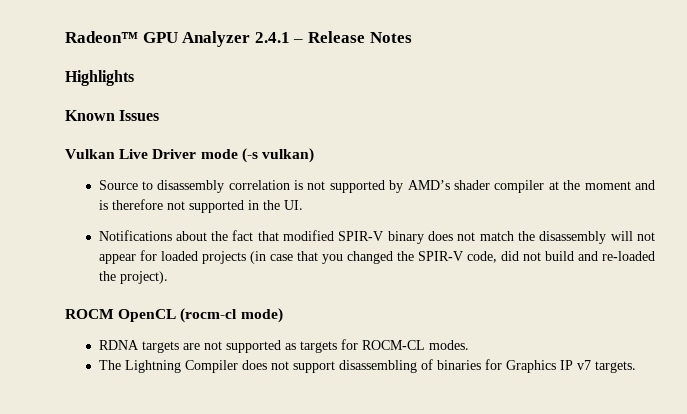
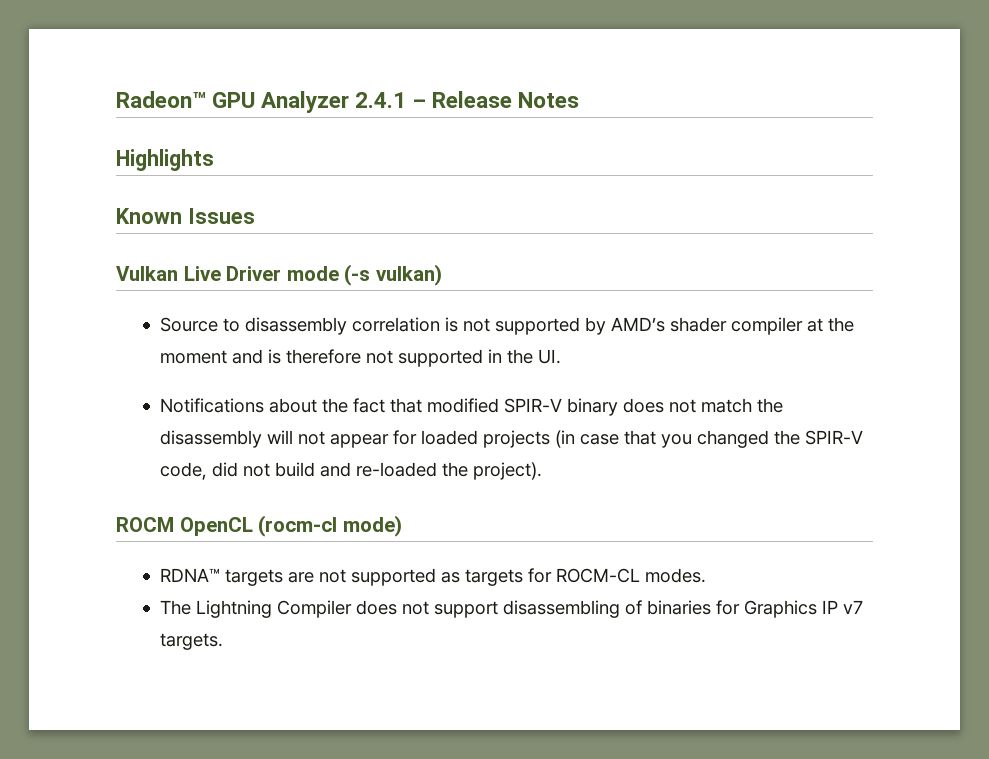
[98,340,139,350] RDNA -> [159,568,220,582] RDNA™

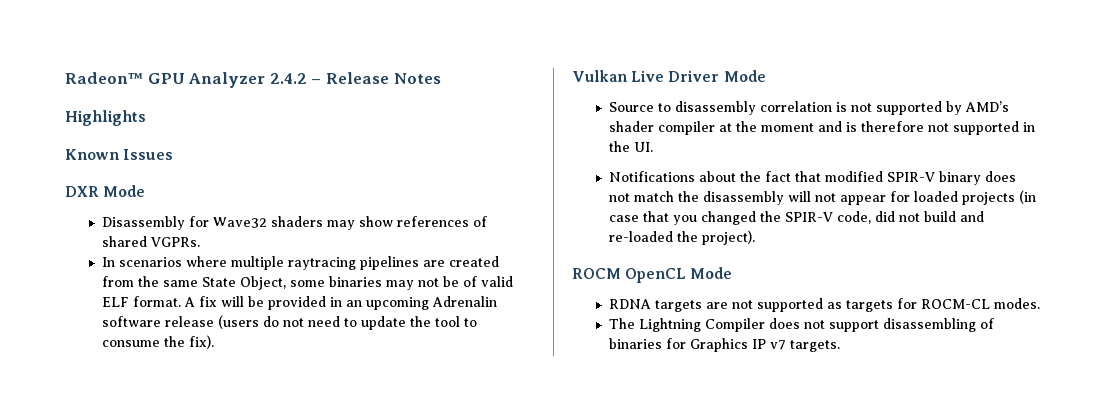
[355,92,407,108] 2.4.1 -> [269,73,307,84] 2.4.2
(255, 216) none -> [65,185,146,197] [101,216,487,230] [101,236,200,247] [101,256,499,270] [101,276,513,290] [101,296,497,310] [101,315,477,330] [101,335,214,349] // DXR Mode // Disassembly for Wave32 shaders may show references of shared VGPRs. // In scenarios where multiple raytracing pipelines are created from the same State Object, some binaries may not be of valid ELF format. A fix will be provided in an upcoming Adrenalin software release (users do not need to update the tool to consume the fix).
[286,264,442,286] mode (-s vulkan) -> [723,70,766,82] Mode
[258,515,402,537] [159,568,220,582] (rocm-cl mode) // RDNA™ -> [690,267,733,279] [608,299,651,309] Mode // RDNA

